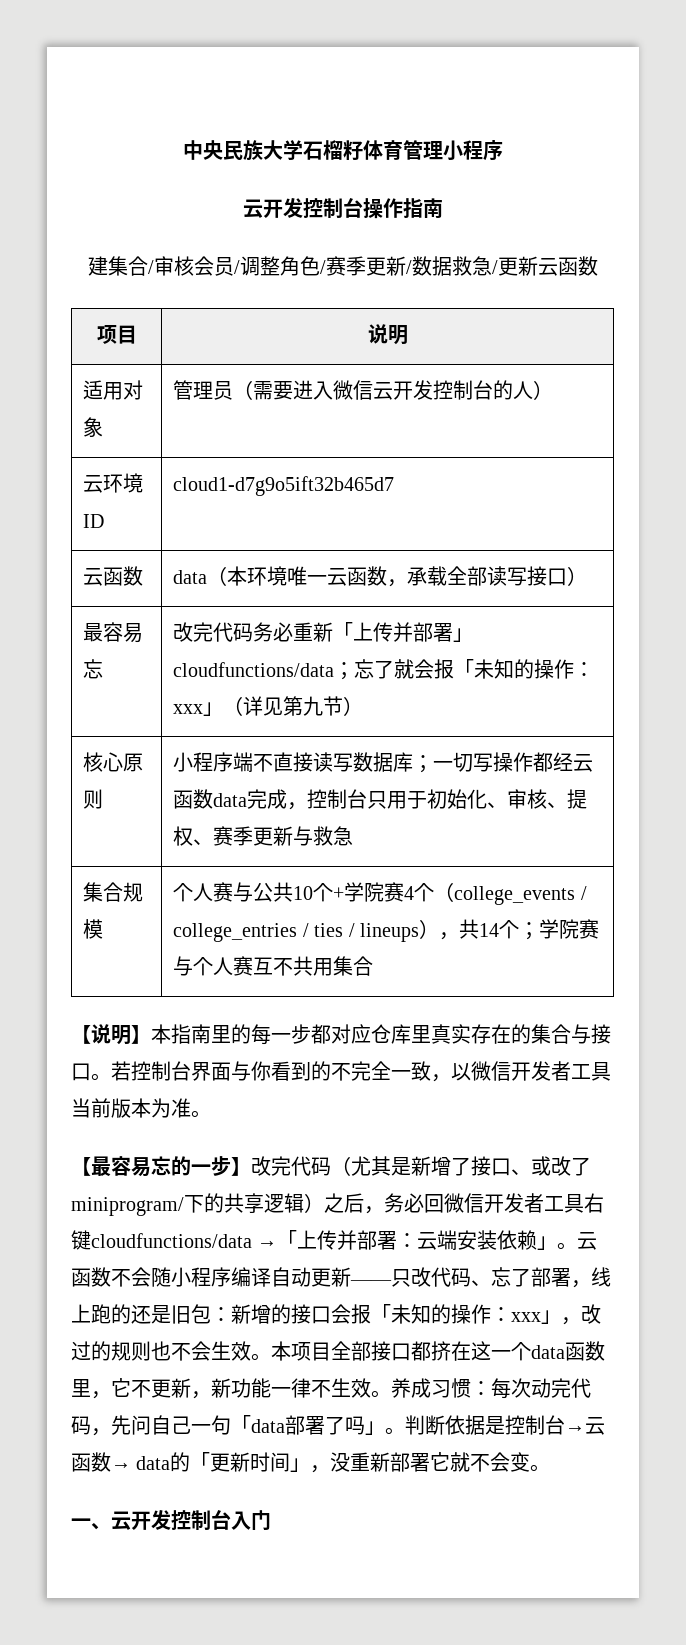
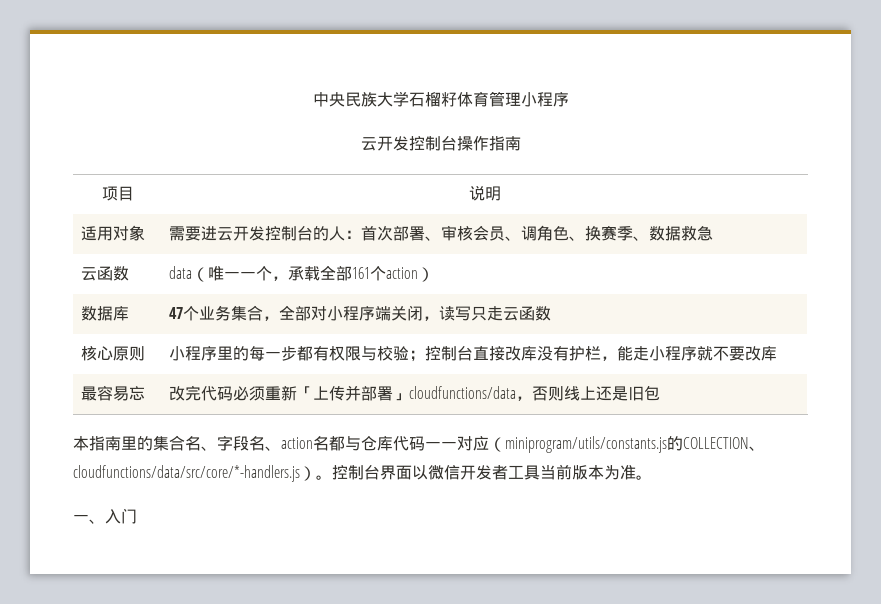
[88,256,598,276] [96,325,137,344] [367,324,408,345] [83,380,144,400] [83,417,104,437] [173,380,554,400] [83,473,144,493] [83,514,105,528] [173,476,395,496] [83,566,144,586] [173,566,588,587] // 建集合/审核会员/调整角色/赛季更新/数据救急/更新云函数 // 项目 | 说明 // 适用对象 | 管理员（需要进入微信云开发控制台的人） // 云环境ID | cloud1-d7g9o5ift32b465d7 // 云函数 | data（本环境唯一云函数，承载全部读写接口） -> [101,186,134,201] [468,185,501,201] [81,225,146,241] [169,225,714,241] [81,266,130,281] [169,265,435,282] [81,306,130,321] [169,305,552,321] [81,346,146,361] [169,346,778,362] // 项目 | 说明 // 适用对象 | 需要进云开发控制台的人：首次部署、审核会员、调角色、换赛季、数据救急 // 云函数 | data（唯一一个，承载全部161个action） // 数据库 | 47个业务集合，全部对小程序端关闭，读写只走云函数 // 核心原则 | 小程序里的每一步都有权限与校验；控制台直接改库没有护栏，能走小程序就不要改库
[253,622,294,642] 务必 -> [233,386,266,401] 必须
[334,659,595,680] [173,696,364,716] [83,752,144,772] [83,789,104,809] [173,752,594,773] [173,789,588,810] [173,826,354,846] [83,882,144,902] [83,919,104,939] [173,882,587,905] [173,919,600,942] [173,956,374,976] [71,1024,611,1045] [71,1061,451,1082] ；忘了就会报「未知的操作：xxx」（详见第九节） // 核心原则 | 小程序端不直接读写数据库；一切写操作都经云函数data完成，控制台只用于初始化、审核、提权、赛季更新与救急 // 集合规模 | 个人赛与公共10个+学院赛4个（college_events / college_entries / ties / lineups），共14个；学院赛与个人赛互不共用集合 // 【说明】本指南里的每一步都对应仓库里真实存在的集合与接口。若控制台界面与你看到的不完全一致， -> [516,385,661,401] [73,435,765,453] [73,465,412,482] ，否则线上还是旧包 // 本指南里的集合名、字段名、action名都与仓库代码一一对应（miniprogram/utils/constants.js的COLLECTION、cloudfunctions/data/src/core/*-handlers.js）。控制台界面
[71,1156,591,1177] [71,1193,604,1216] [71,1230,598,1250] [71,1267,611,1288] [71,1304,601,1325] [71,1341,605,1361] [71,1378,591,1399] [71,1415,605,1436] [71,1452,551,1473] [71,1510,231,1530] 【最容易忘的一步】改完代码（尤其是新增了接口、或改了miniprogram/下的共享逻辑）之后，务必回微信开发者工具右键cloudfunctions/data →「上传并部署：云端安装依赖」。云函数不会随小程序编译自动更新——只改代码、忘了部署，线上跑的还是旧包：新增的接口会报「未知的操作：xxx」，改过的规则也不会生效。本项目全部接口都挤在这一个data函数里，它不更新，新功能一律不生效。养成习惯：每次动完代码，先问自己一句「data部署了吗」。判断依据是控制台→云函数→ data的「更新时间」，没重新部署它就不会变。 // 一、云开发控制台 -> [73,515,105,524] 一、

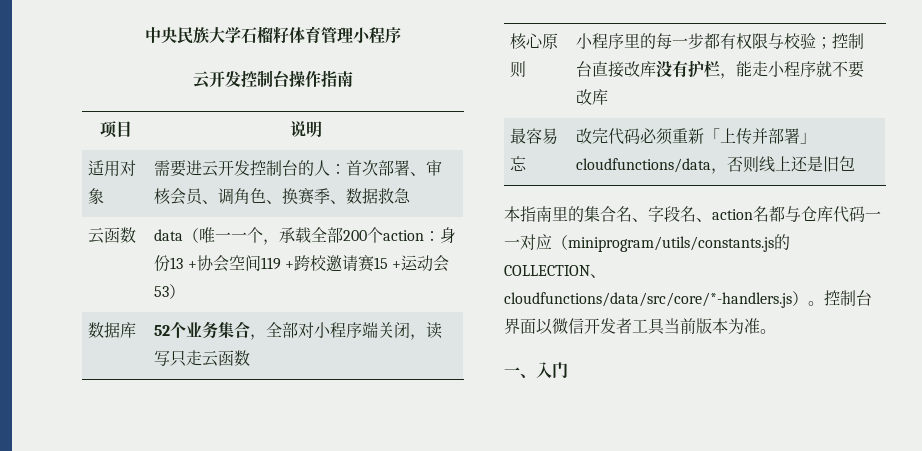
[352,266,419,281] 161个action -> [343,227,457,243] [154,255,450,272] [154,286,170,297] 200个action：身份13 +协会空间119 +跨校邀请赛15 +运动会53
[169,307,184,319] 47 -> [154,325,171,336] 52

